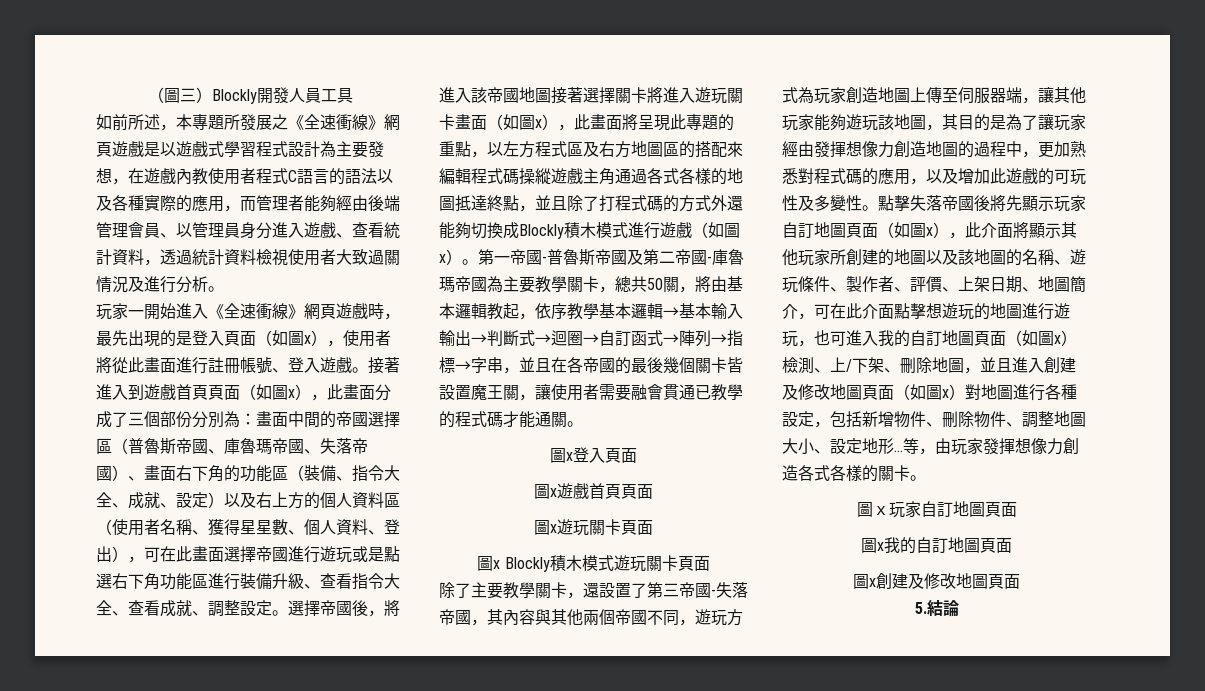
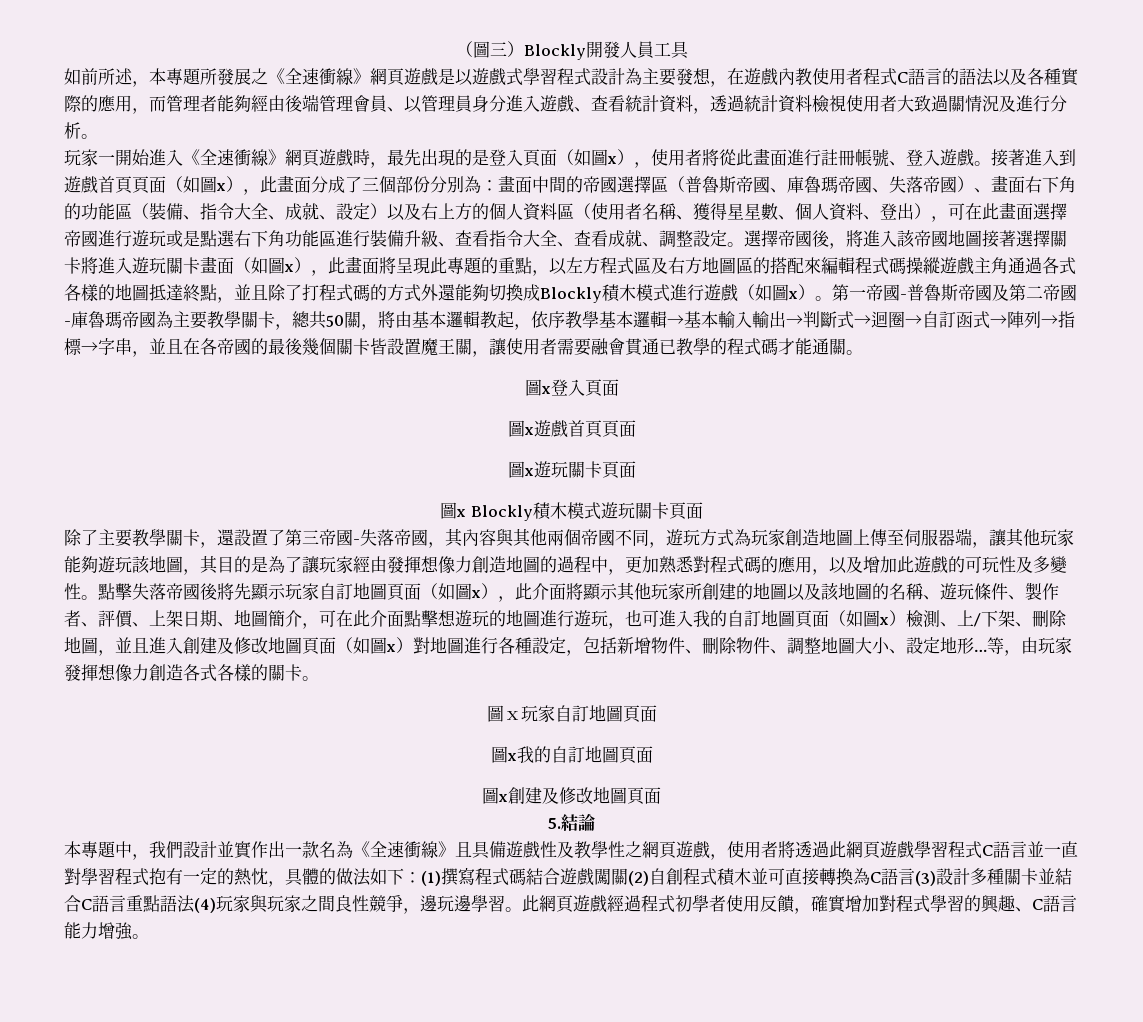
(959, 608) none -> [64,841,1078,860] [64,867,1072,887] [64,895,1077,914] [64,922,149,940] // 本專題中，我們設計並實作出一款名為《全速衝線》且具備遊戲性及教學性之網頁遊戲，使用者將透過此網頁遊戲學習程式C語言並一直對學習程式抱有一定的熱忱，具體的做法如下：(1)撰寫程式碼結合遊戲闖關(2)自創程式積木並可直接轉換為C語言(3)設計多種關卡並結合C語言重點語法(4)玩家與玩家之間良性競爭，邊玩邊學習。此網頁遊戲經過程式初學者使用反饋，確實增加對程式學習的興趣、C語言能力增強。

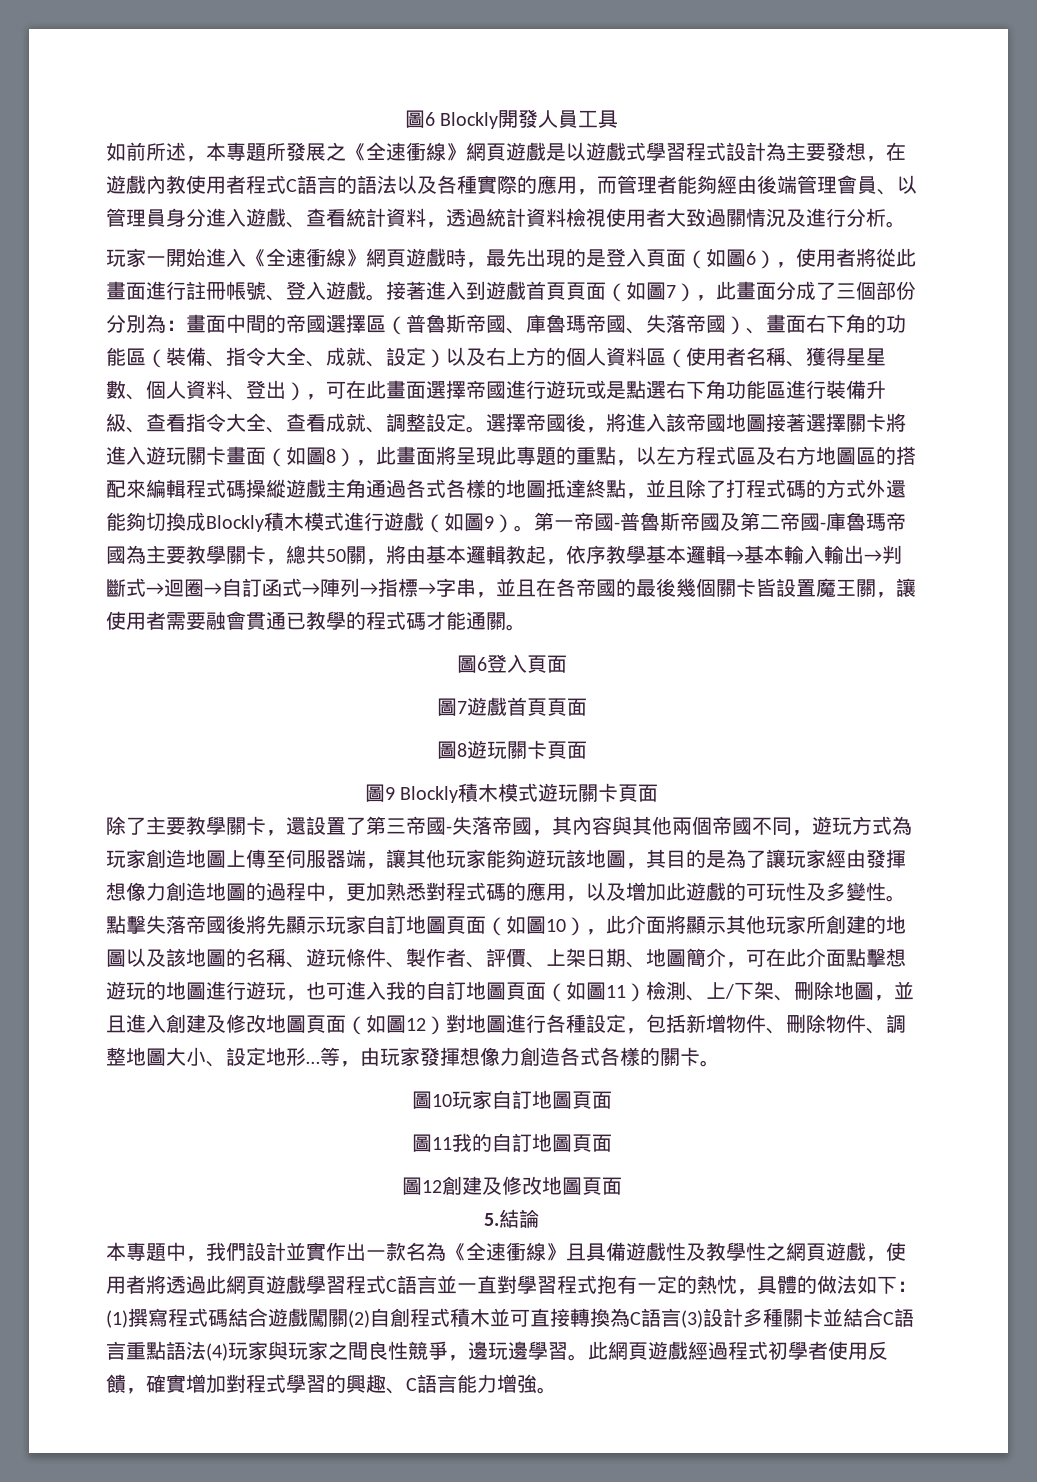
[455,41,524,58] （圖三） -> [404,110,435,128] 圖6
[607,156,617,164] x -> [746,251,756,265] 6
[216,183,226,191] x -> [666,285,676,298] 7
[284,264,294,272] x -> [326,449,336,463] 8
[788,291,798,299] x -> [484,516,494,529] 9
[540,386,551,394] x -> [476,657,487,671] 6
[523,427,534,435] x -> [456,701,467,714] 7
[523,468,534,476] x -> [456,743,467,757] 8
[456,509,467,517] x -> [384,787,395,800] 9
[471,590,481,598] x -> [546,919,566,932] 10
[879,617,889,625] x -> [606,985,626,998] 11
[386,644,396,652] x -> [406,1018,426,1031] 12
[503,711,521,720] ｘ -> [431,1094,452,1107] 10
[506,753,517,761] x -> [431,1137,452,1150] 11
[498,794,508,802] x -> [421,1180,442,1193] 12

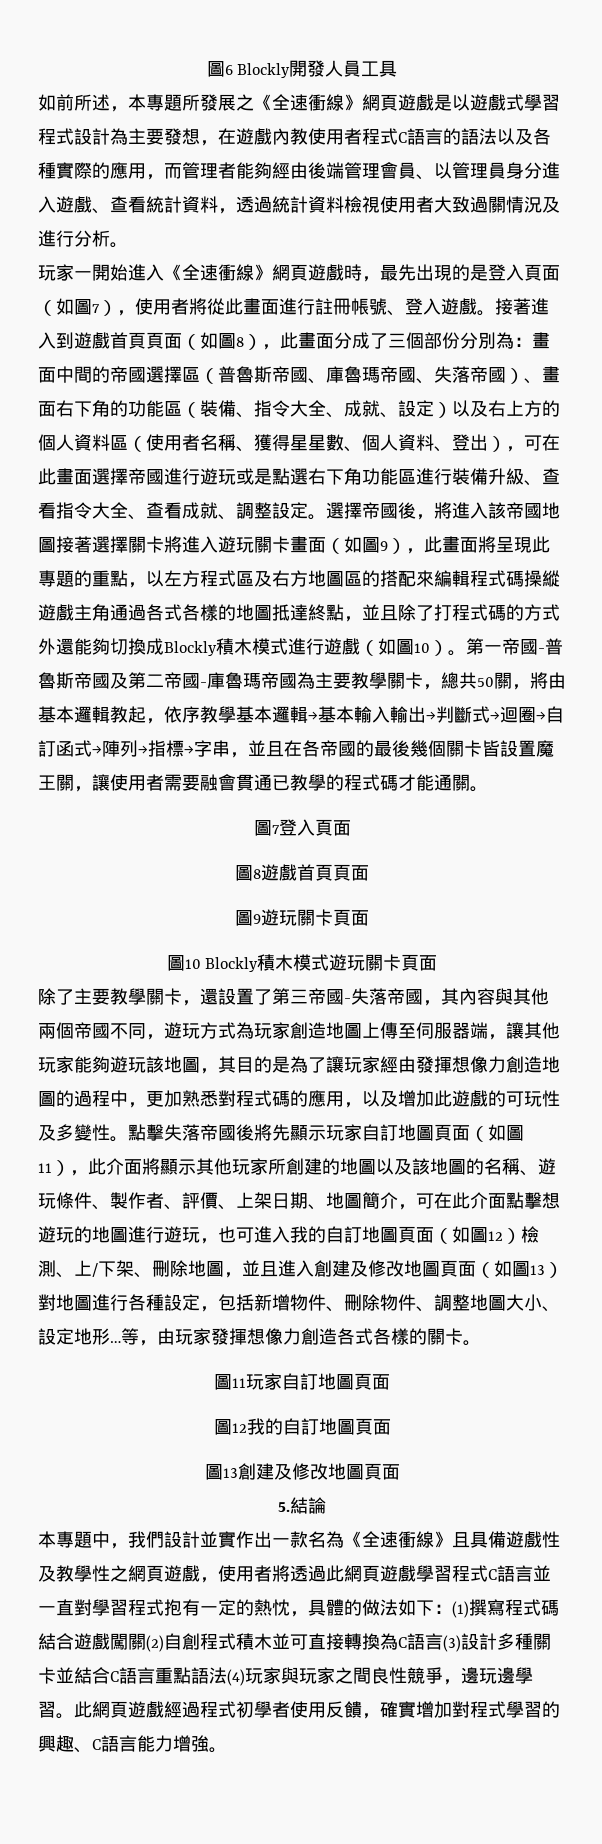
[746,251,756,265] 6 -> [92,304,100,313] 7
[666,285,676,298] 7 -> [236,337,244,347] 8
[326,449,336,463] 8 -> [380,541,388,551] 9
[484,516,494,529] 9 -> [414,643,430,653] 10
[476,657,487,671] 6 -> [271,825,280,834] 7
[456,701,467,714] 7 -> [253,869,261,879] 8
[456,743,467,757] 8 -> [253,914,261,924] 9
[384,787,395,800] 9 -> [184,959,201,969] 10
[546,919,566,932] 10 -> [38,1163,52,1173] 11
[606,985,626,998] 11 -> [488,1231,503,1241] 12
[406,1018,426,1031] 12 -> [530,1265,545,1275] 13
[431,1094,452,1107] 10 -> [232,1378,246,1388] 11
[431,1137,452,1150] 11 -> [231,1423,247,1433] 12
[421,1180,442,1193] 12 -> [222,1468,238,1478] 13

